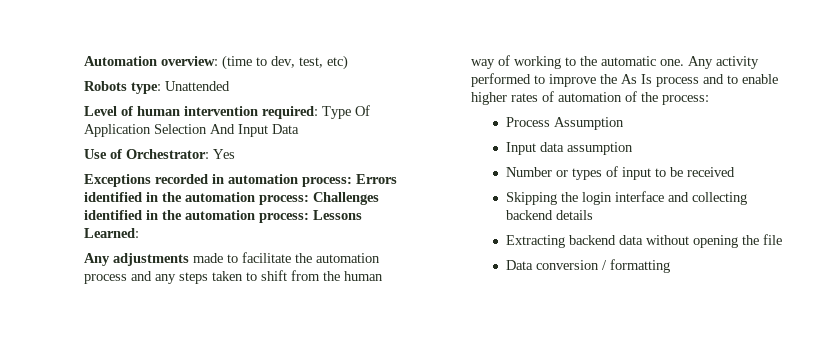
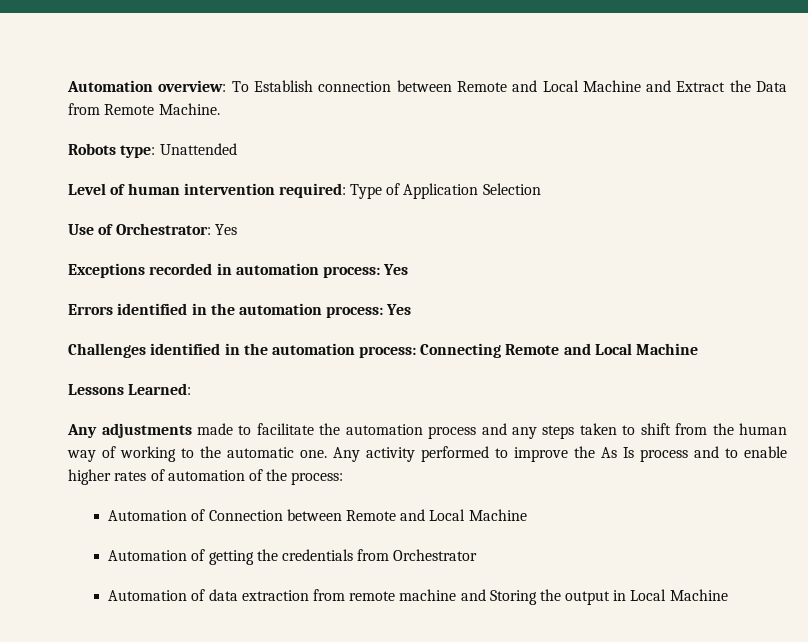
[222,55,349,70] (time to dev, test, etc) -> [231,80,787,92] [68,103,220,115] To Establish connection between Remote and Local Machine and Extract the Data from Remote Machine.
[355,105,371,116] Of -> [386,183,401,195] of
[210,124,300,137] And Input Data -> (541, 189) none
(353, 182) none -> [383,264,409,275] Yes //
(310, 200) none -> [386,304,412,315] Yes //
(310, 218) none -> [420,343,698,358] Connecting Remote and Local Machine //
[505,117,624,130] [505,142,633,155] [505,166,735,180] [505,191,747,205] [505,210,593,220] [505,234,782,248] [505,259,670,273] Process Assumption // Input data assumption // Number or types of input to be received // Skipping the login interface and collecting backend details // Extracting backend data without opening the file // Data conversion / formatting -> [108,509,527,521] [108,549,478,565] [108,589,728,605] Automation of Connection between Remote and Local Machine // Automation of getting the credentials from Orchestrator // Automation of data extraction from remote machine and Storing the output in Local Machine

